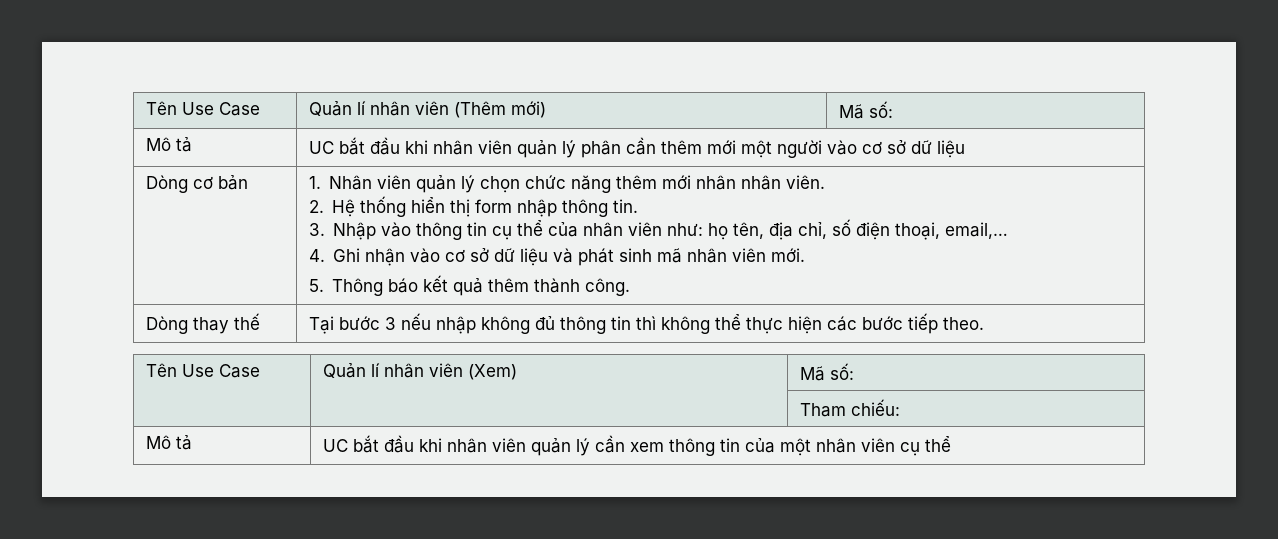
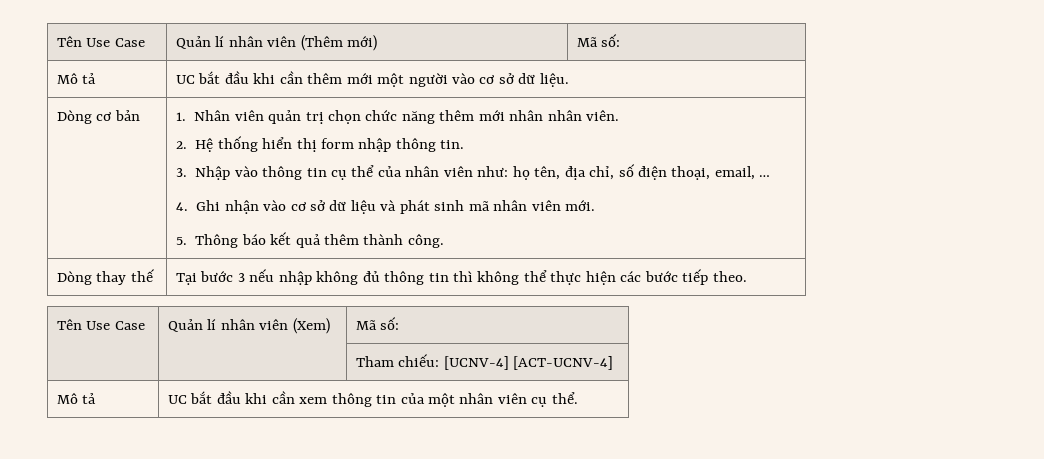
[432,140,621,158] nhân viên quản lý phân -> (276, 78) none
[936,140,965,158] liệu -> [539,73,569,87] liệu.
[461,175,476,193] lý -> [305,112,324,124] trị
[945,222,1009,239] email,… -> [714,166,771,180] email, …
[145,435,192,450] [322,435,590,456] // Mô tả | UC bắt đầu khi nhân viên quản lý -> [443,356,614,370] [56,393,97,404] [167,391,268,404] [UCNV-4] [ACT-UCNV-4] // Mô tả | UC bắt đầu khi
[924,436,951,452] thể -> [551,392,578,404] thể.

